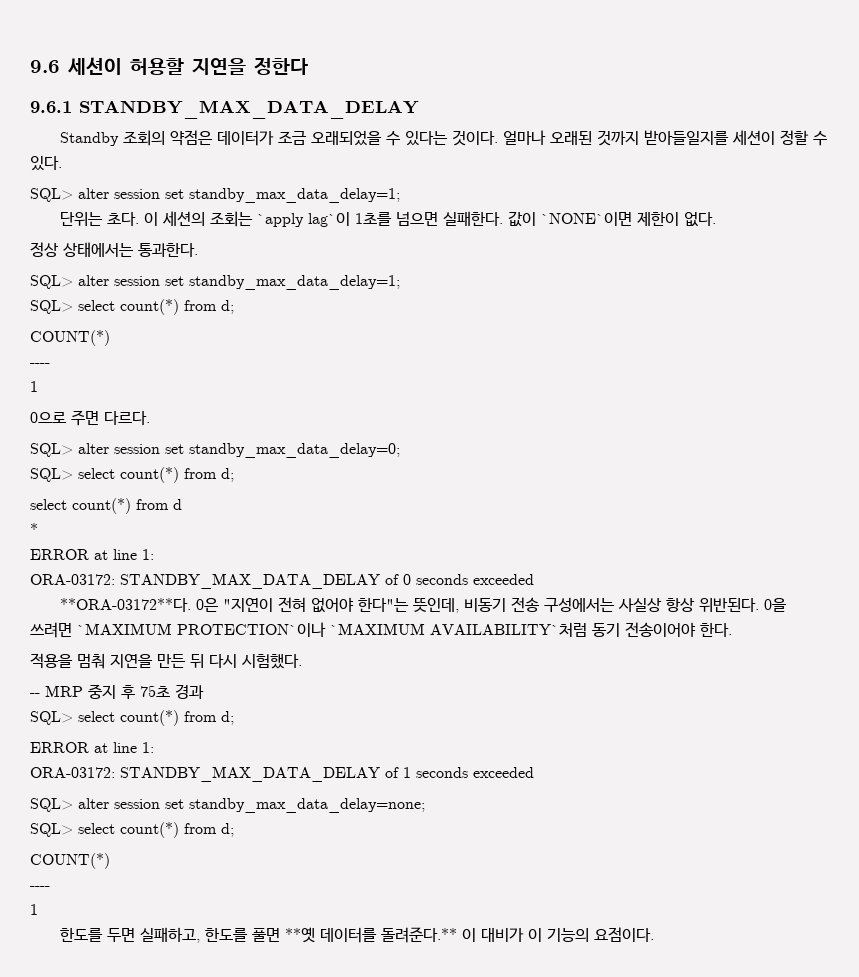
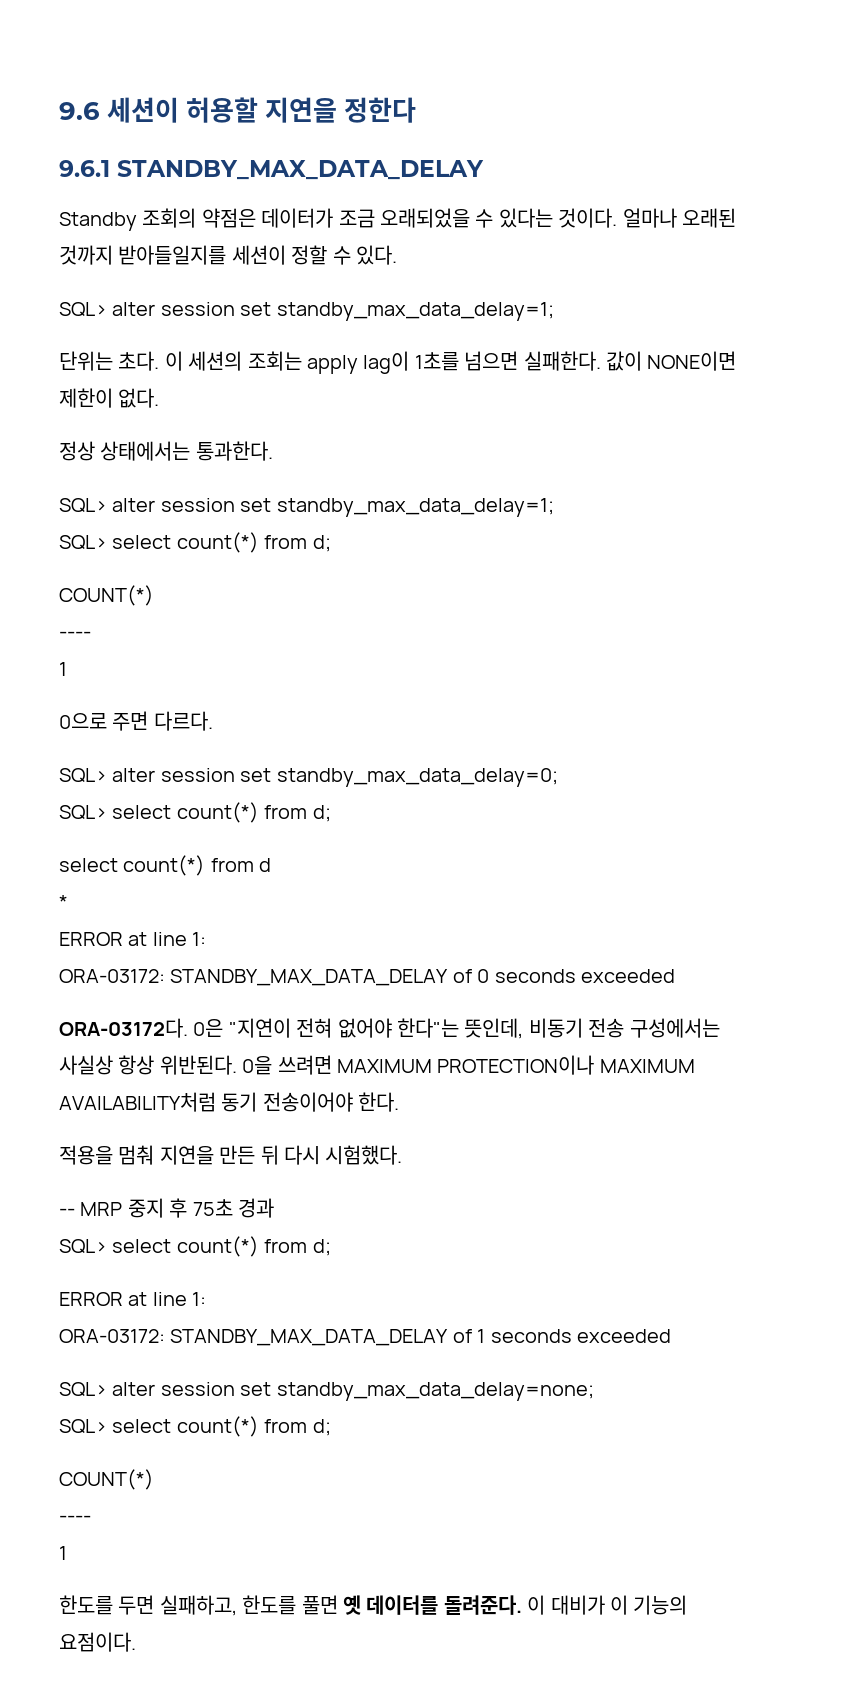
[257,212,351,227] `apply lag`이 -> [307,351,410,374] apply lag이
[541,212,633,226] `NONE`이면 -> [647,351,737,371] NONE이면
[60,598,192,612] **ORA-03172**다. -> [59,1018,188,1038] ORA-03172다.
[77,622,587,637] `MAXIMUM PROTECTION`이나 `MAXIMUM AVAILABILITY`처럼 -> [337,1055,695,1075] [59,1092,216,1112] MAXIMUM PROTECTION이나 MAXIMUM AVAILABILITY처럼
[285,927,458,943] **옛 데이터를 돌려준다.** -> [343,1595,522,1615] 옛 데이터를 돌려준다.

